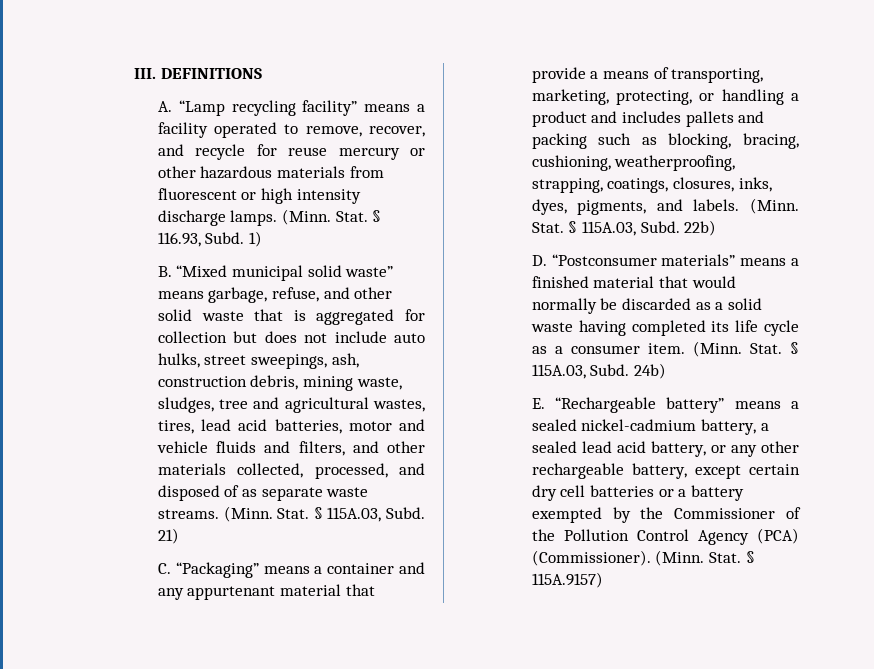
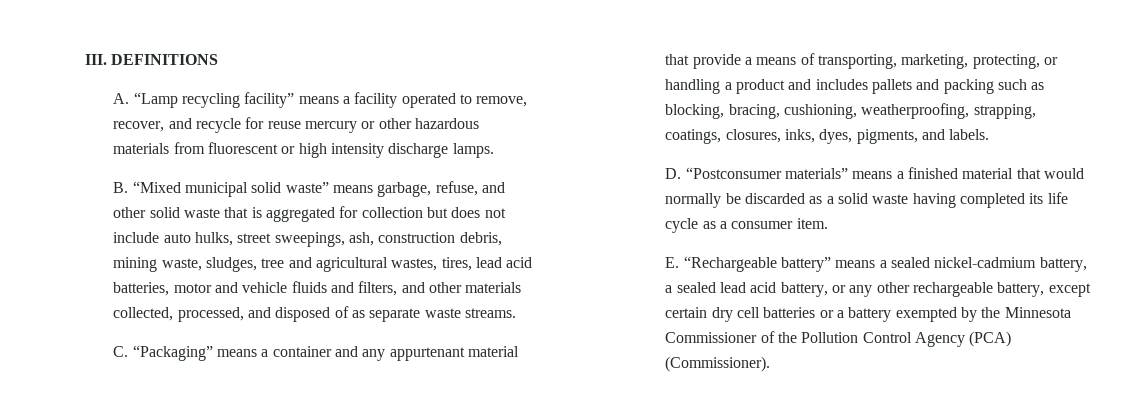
[282,209,382,225] [157,231,263,247] (Minn. Stat. § 116.93, Subd. 1) -> (494, 150) none
[223,506,425,522] [157,528,179,544] (Minn. Stat. § 115A.03, Subd. 21) -> (516, 313) none
[750,198,799,214] [531,220,717,236] (Minn. Stat. § 115A.03, Subd. 22b) -> (990, 134) none
[692,341,799,357] [531,363,667,379] (Minn. Stat. § 115A.03, Subd. 24b) -> (828, 223) none
(664, 513) none -> [1004,307,1071,318] Minnesota
[655,550,755,566] [531,572,603,588] (Minn. Stat. § 115A.9157) -> (771, 364) none

